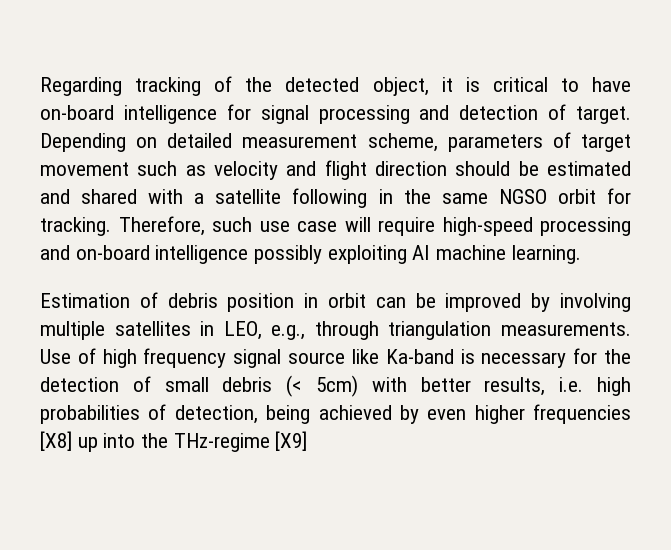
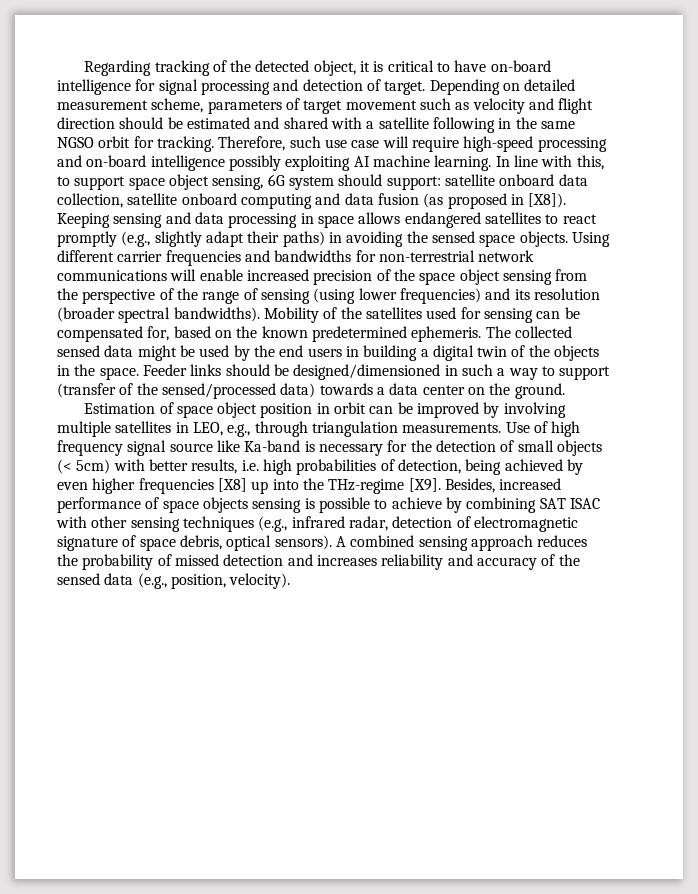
(581, 254) none -> [495,155,604,170] [57,174,588,190] [57,193,567,209] [57,212,597,228] [57,231,610,247] [57,250,535,266] [57,269,588,285] [57,288,600,304] [57,307,580,323] [57,326,572,342] [57,345,600,361] [57,364,611,380] [57,383,565,399] In line with this, to support space object sensing, 6G system should support: satellite onboard data collection, satellite onboard computing and data fusion (as proposed in [X8]). Keeping sensing and data processing in space allows endangered satellites to react promptly (e.g., slightly adapt their paths) in avoiding the sensed space objects. Using different carrier frequencies and bandwidths for non-terrestrial network communications will enable increased precision of the space object sensing from the perspective of the range of sensing (using lower frequencies) and its resolution (broader spectral bandwidths). Mobility of the satellites used for sensing can be compensated for, based on the known predetermined ephemeris. The collected sensed data might be used by the end users in building a digital twin of the objects in the space. Feeder links should be designed/dimensioned in such a way to support (transfer of the sensed/processed data) towards a data center on the ground.
[167,293,218,308] debris -> [176,402,258,418] space object
[222,377,273,392] debris -> [556,440,602,456] objects
[275,431,308,451] [X9] -> [408,478,562,493] [57,497,600,513] [56,516,578,532] [57,535,588,551] [57,554,580,570] [57,573,291,589] [X9]. Besides, increased performance of space objects sensing is possible to achieve by combining SAT ISAC with other sensing techniques (e.g., infrared radar, detection of electromagnetic signature of space debris, optical sensors). A combined sensing approach reduces the probability of missed detection and increases reliability and accuracy of the sensed data (e.g., position, velocity).

